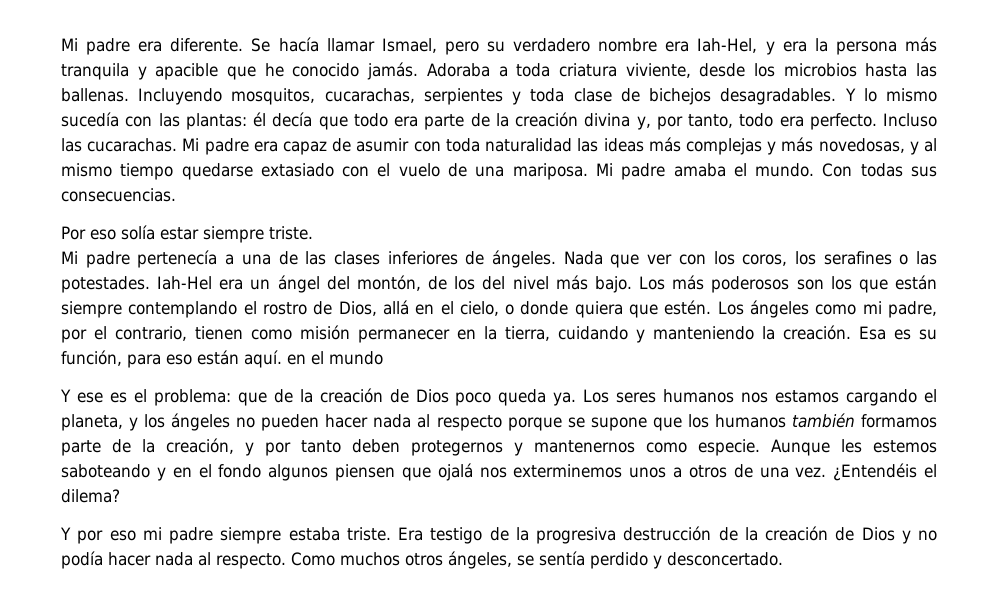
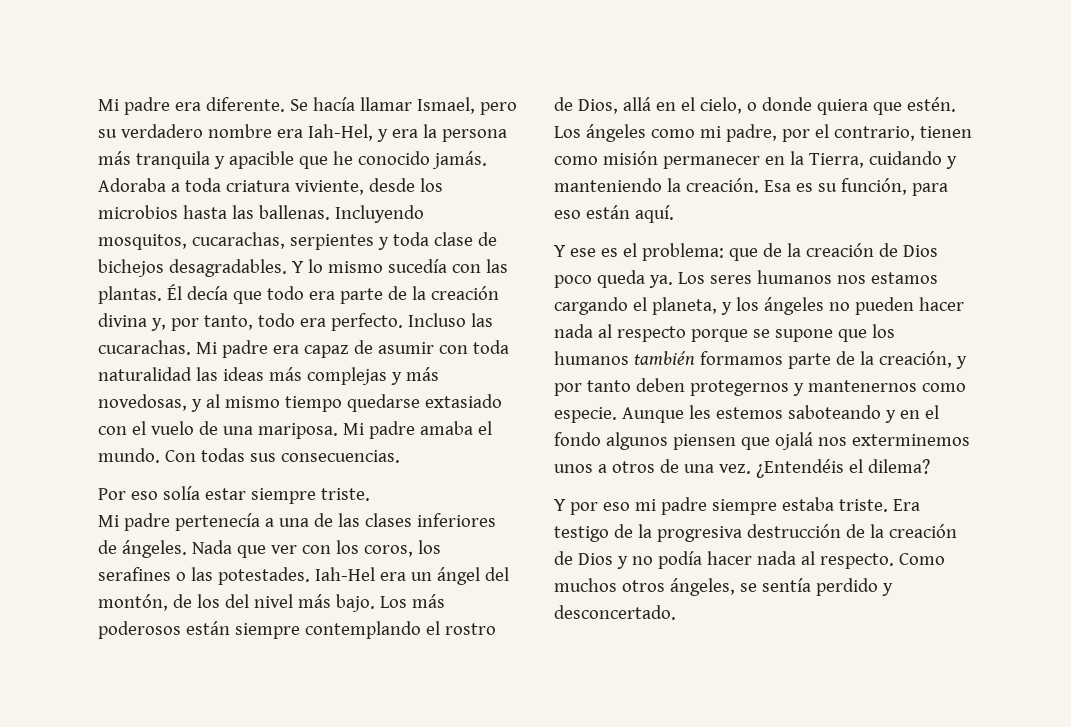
[185,112,266,130] plantas: él -> [98,284,182,304] plantas. Él
[796,276,888,293] son los que -> (181, 630) none
[505,326,550,341] tierra, -> [808,153,864,168] Tierra,
[287,351,383,365] en el mundo -> (674, 214) none

